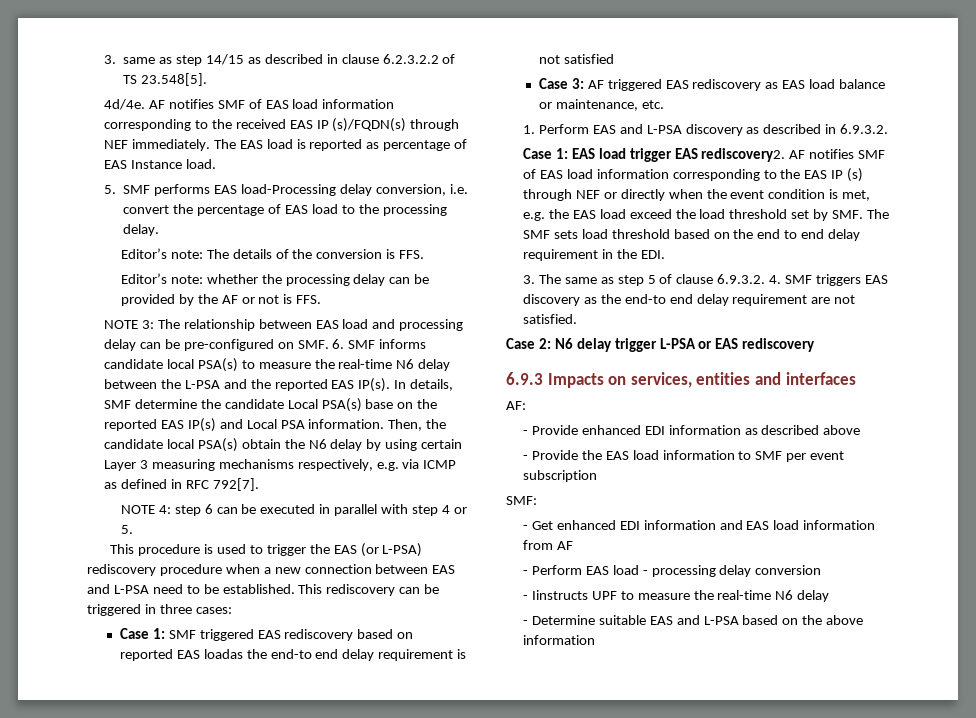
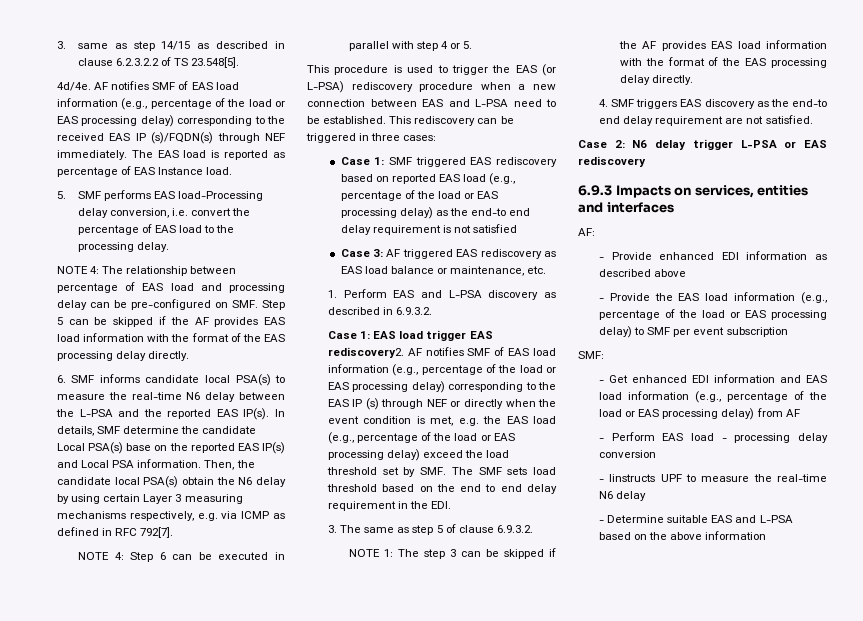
(395, 104) none -> [121,98,286,110] [56,115,174,127] (e.g., percentage of the load or EAS processing delay)
[120,248,425,259] [120,273,430,286] [120,294,322,306] [103,320,154,329] // Editor’s note: The details of the conversion is FFS. // Editor’s note: whether the processing delay can be provided by the AF or not is FFS. // NOTE 3: -> [56,266,100,274] // NOTE 4:
(312, 324) none -> [56,282,136,293] percentage of
(329, 344) none -> [262,300,285,310] [56,316,285,327] [56,333,285,342] [56,351,190,361] Step 5 can be skipped if the AF provides EAS load information with the format of the EAS processing delay directly. //
[174,505,201,516] step -> [130,552,154,562] Step
[203,649,243,659] loadas -> [463,173,516,185] [340,190,499,201] [340,207,448,219] load (e.g., percentage of the load or EAS processing delay) as
(669, 174) none -> [392,364,556,376] [327,381,445,393] (e.g., percentage of the load or EAS processing delay)
(626, 214) none -> [327,432,515,444] [327,449,421,461] (e.g., percentage of the load or EAS processing delay)
(766, 279) none -> [348,548,556,559] [618,40,827,51] [619,57,827,68] [619,75,694,85] // NOTE 1: The step 3 can be skipped if the AF provides EAS load information with the format of the EAS processing delay directly. //
(735, 455) none -> [801,292,827,304] [598,309,827,320] [598,326,632,338] (e.g., percentage of the load or EAS processing delay)
(876, 525) none -> [694,391,827,403] [598,408,755,420] (e.g., percentage of the load or EAS processing delay)

